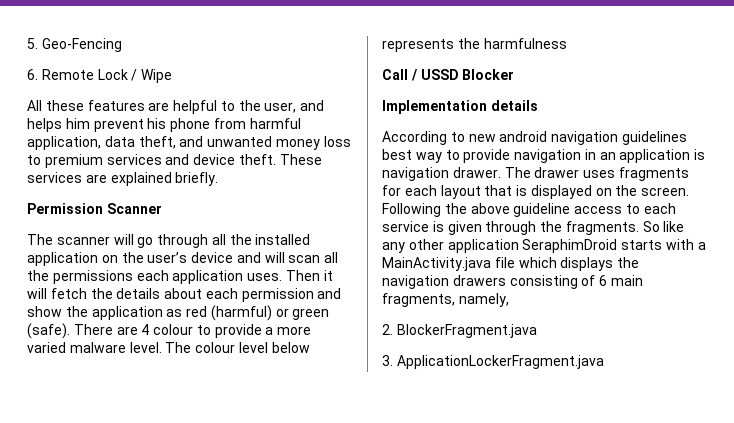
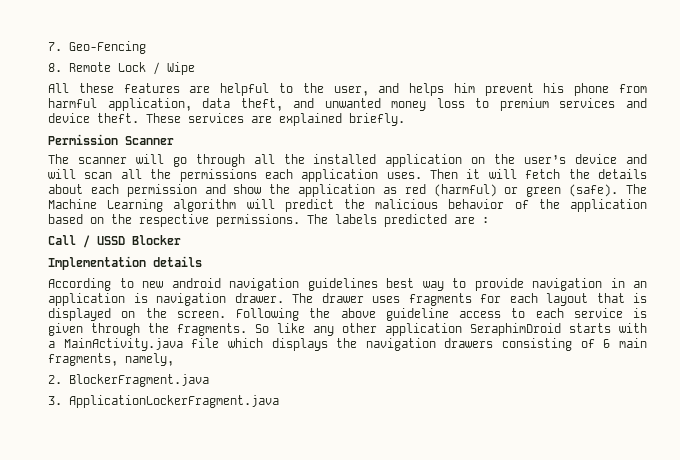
[27,38,38,49] 5. -> [48,42,62,51] 7.
[27,69,38,80] 6. -> [48,63,62,72] 8.
[73,324,312,338] [27,342,310,353] [382,38,567,52] There are 4 colour to provide a more varied malware level. The colour level below represents the harmfulness -> [626,184,647,194] [48,199,647,212] [48,214,489,227] The Machine Learning algorithm will predict the malicious behavior of the application based on the respective permissions. The labels predicted are :

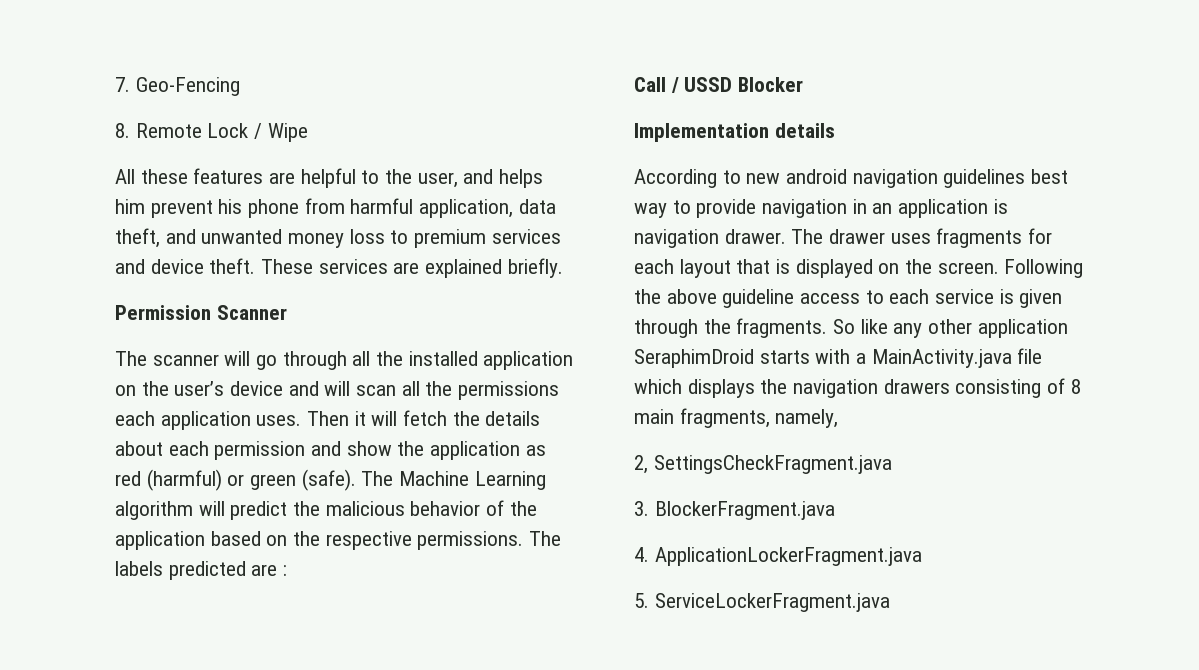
[603,339,611,348] 6 -> [1070,379,1081,394] 8
[48,375,62,384] 2. -> [634,455,892,474] [634,501,649,516] 2, SettingsCheckFragment.java // 3.
[48,396,62,405] 3. -> [634,547,649,562] 4.
(279, 401) none -> [634,593,890,612] // 5. ServiceLockerFragment.java

